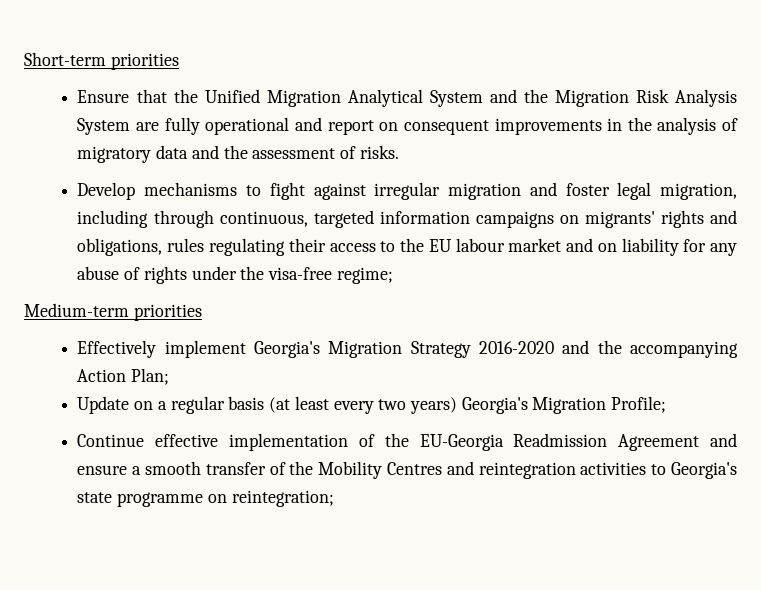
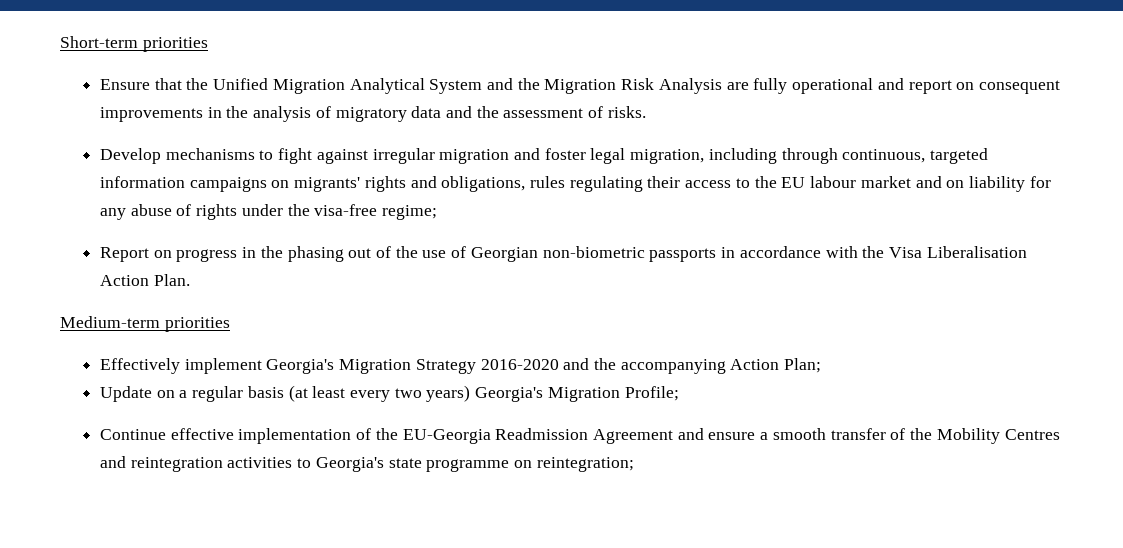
[77,118,131,135] System -> (722, 86) none
(393, 275) none -> [99,246,1027,262] [99,274,190,286] // Report on progress in the phasing out of the use of Georgian non-biometric passports in accordance with the Visa Liberalisation Action Plan.

